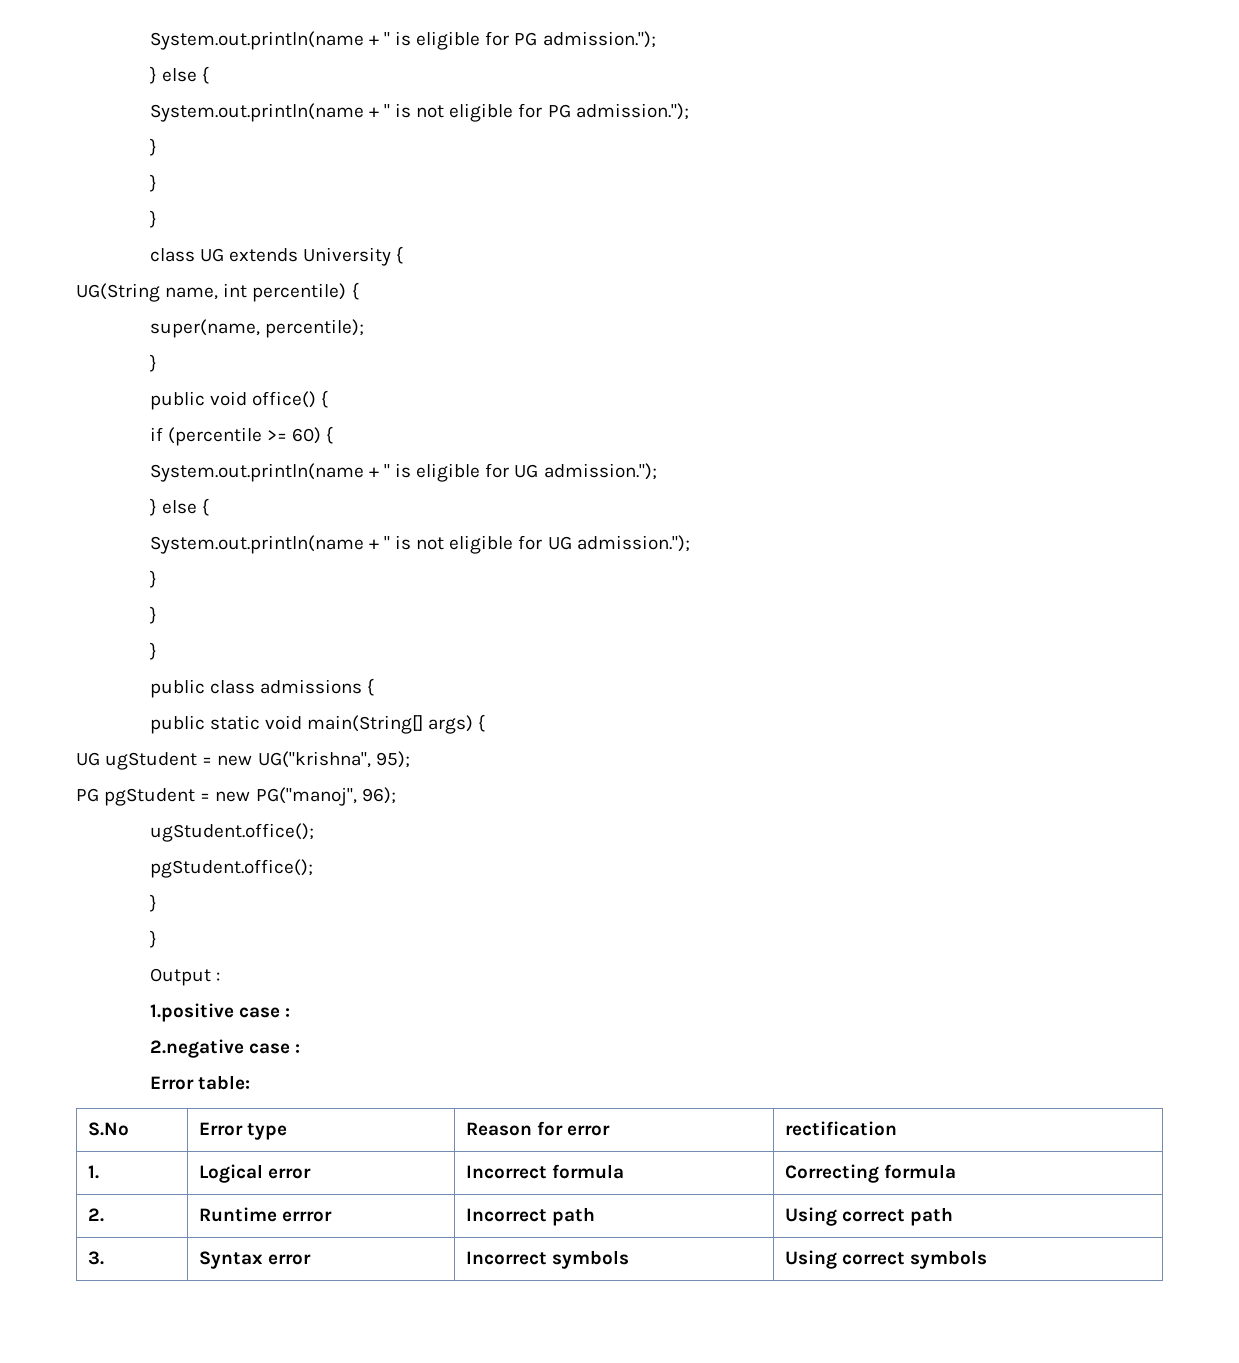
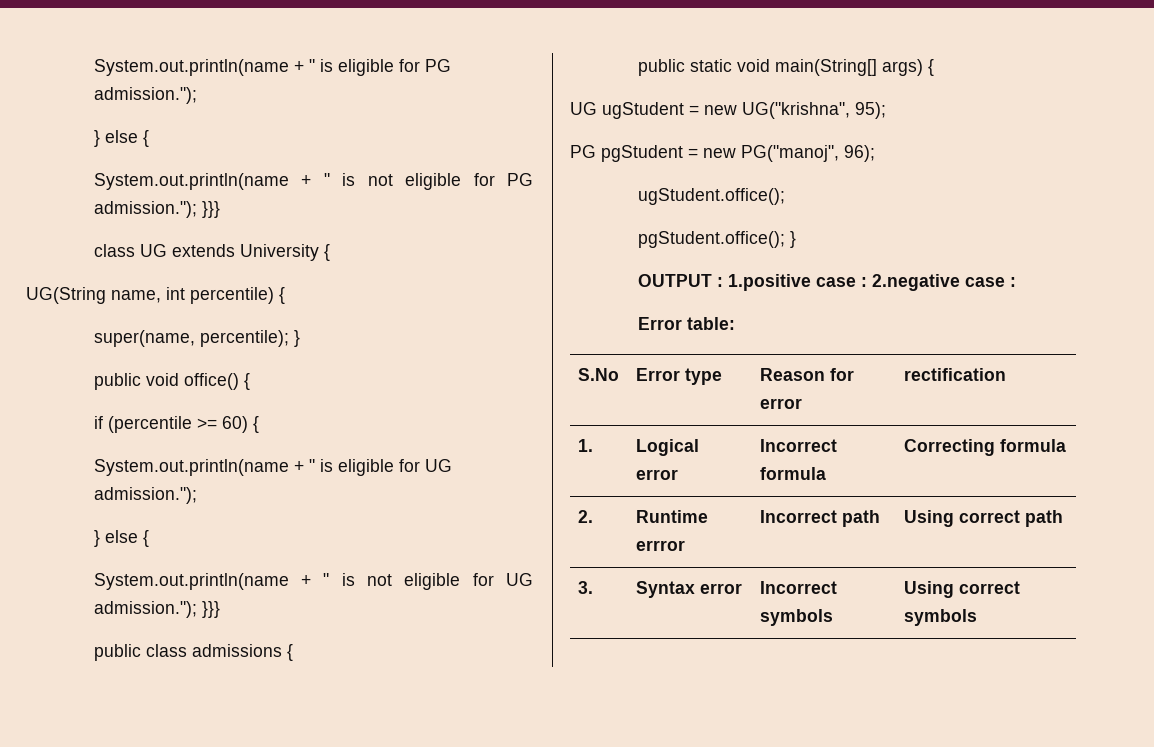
[149,138,157,156] [149,174,157,192] [149,210,157,228] // } // } // } -> [201,201,220,218] }}}
(364, 328) // -> (289, 338) none
[149,570,157,588] [149,606,157,624] [149,642,157,660] // } // } // } -> [201,601,220,618] }}}
[149,894,157,912] [149,930,157,948] [149,968,220,986] // } // } // Output : // -> [789,231,796,248] [637,274,723,287] } // OUTPUT :
(290, 1012) // -> (867, 282) none

